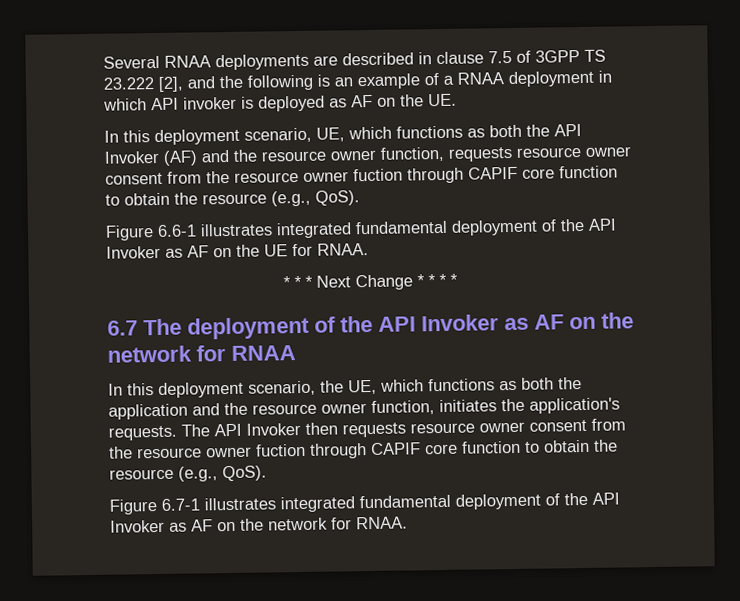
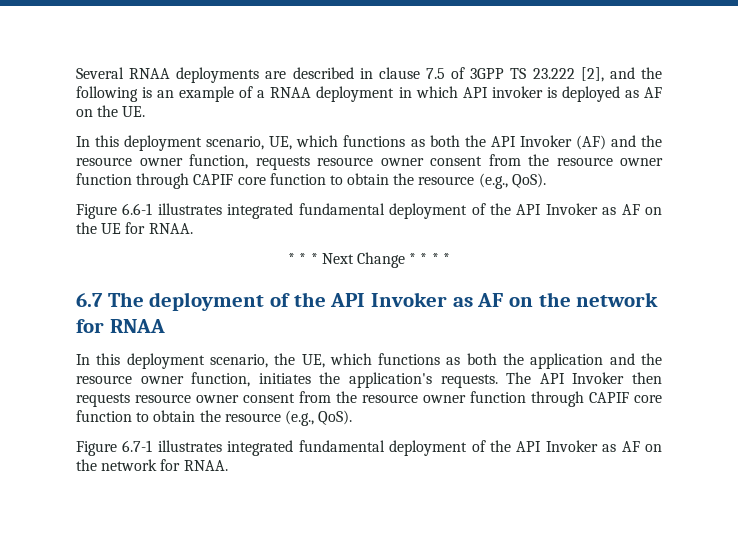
[353,168,403,182] fuction -> [76,173,132,185] function
[256,443,306,457] fuction -> [470,391,526,403] function

